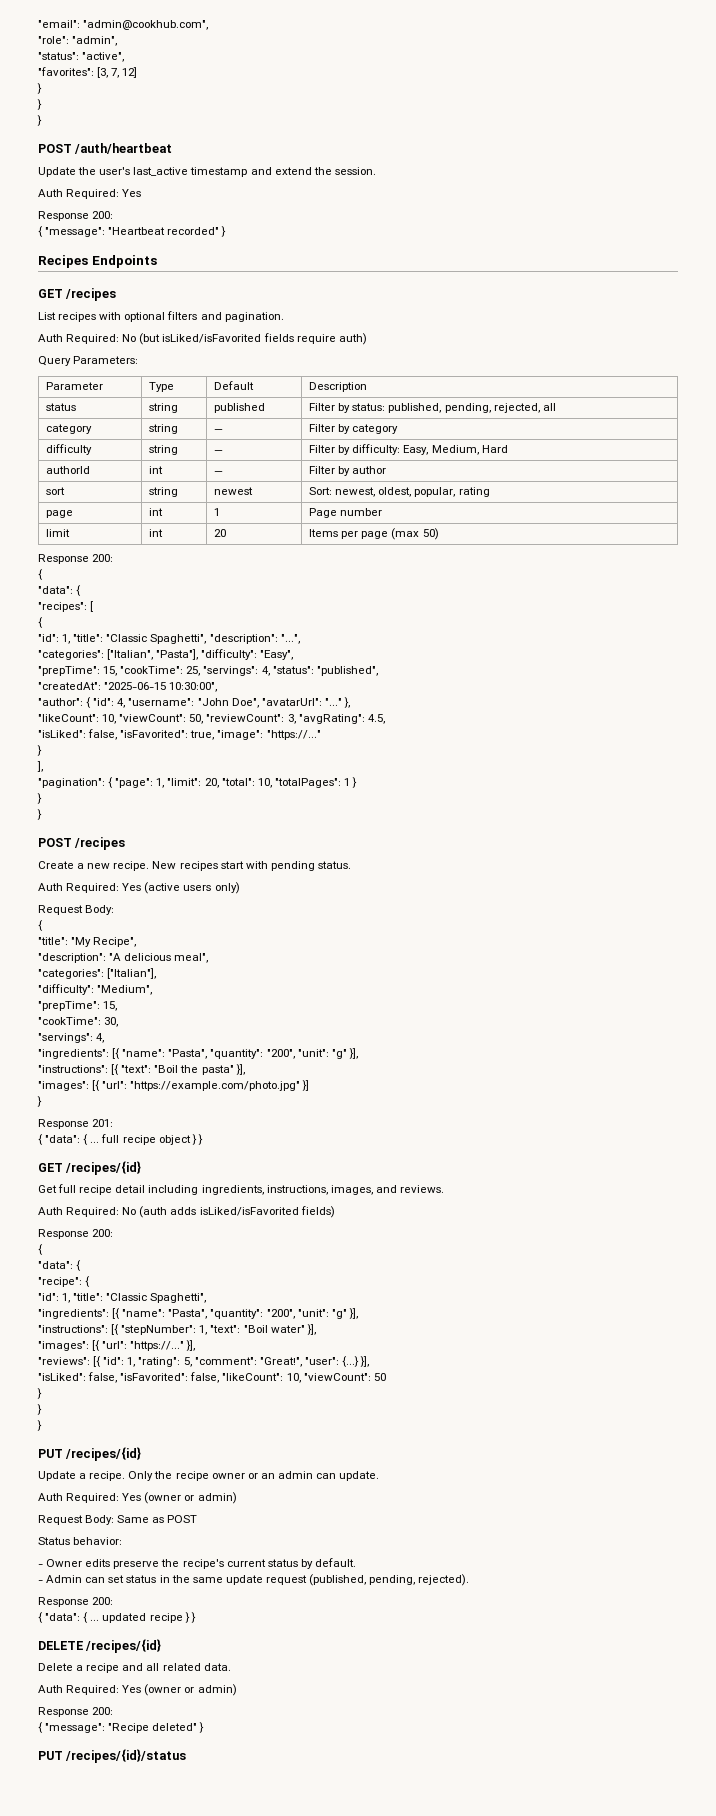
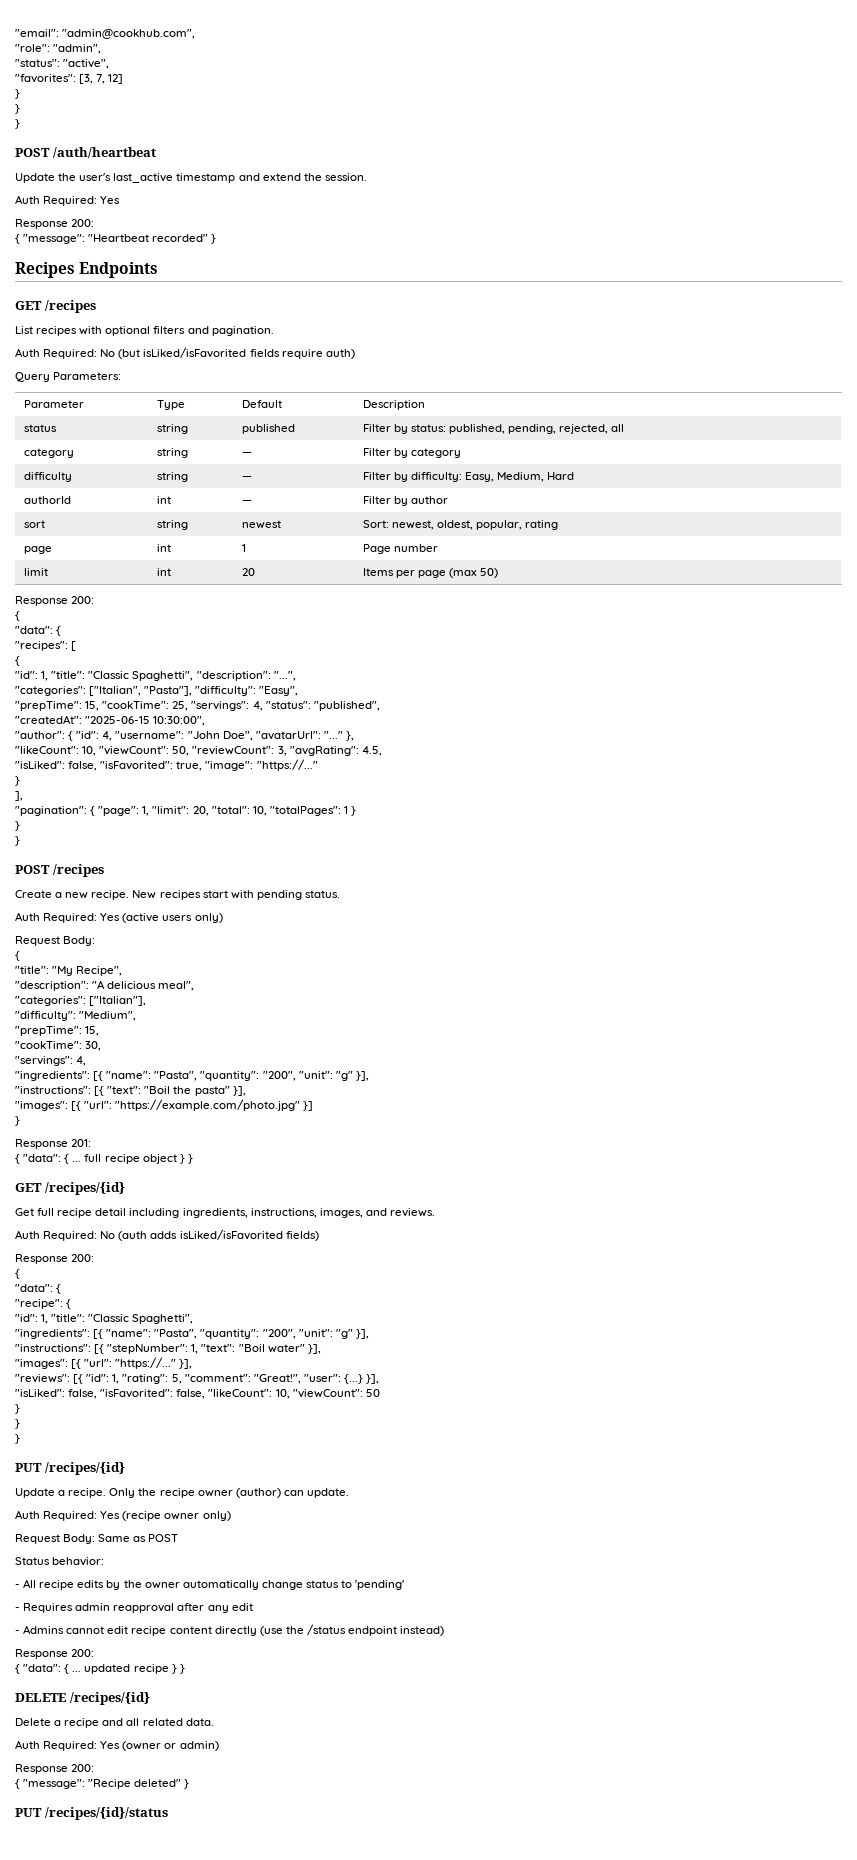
[247,1471,313,1479] or an admin -> [235,1488,281,1498] (author)
[144,1492,237,1504] (owner or admin) -> [122,1511,231,1521] (recipe owner only)
[46,1558,356,1569] [38,1574,470,1586] Owner edits preserve the recipe's current status by default. // - Admin can set status in the same update request (published, pending, rejected). -> [23,1579,405,1590] [15,1603,253,1613] [15,1624,445,1636] All recipe edits by the owner automatically change status to 'pending' // - Requires admin reapproval after any edit // - Admins cannot edit recipe content directly (use the /status endpoint instead)

